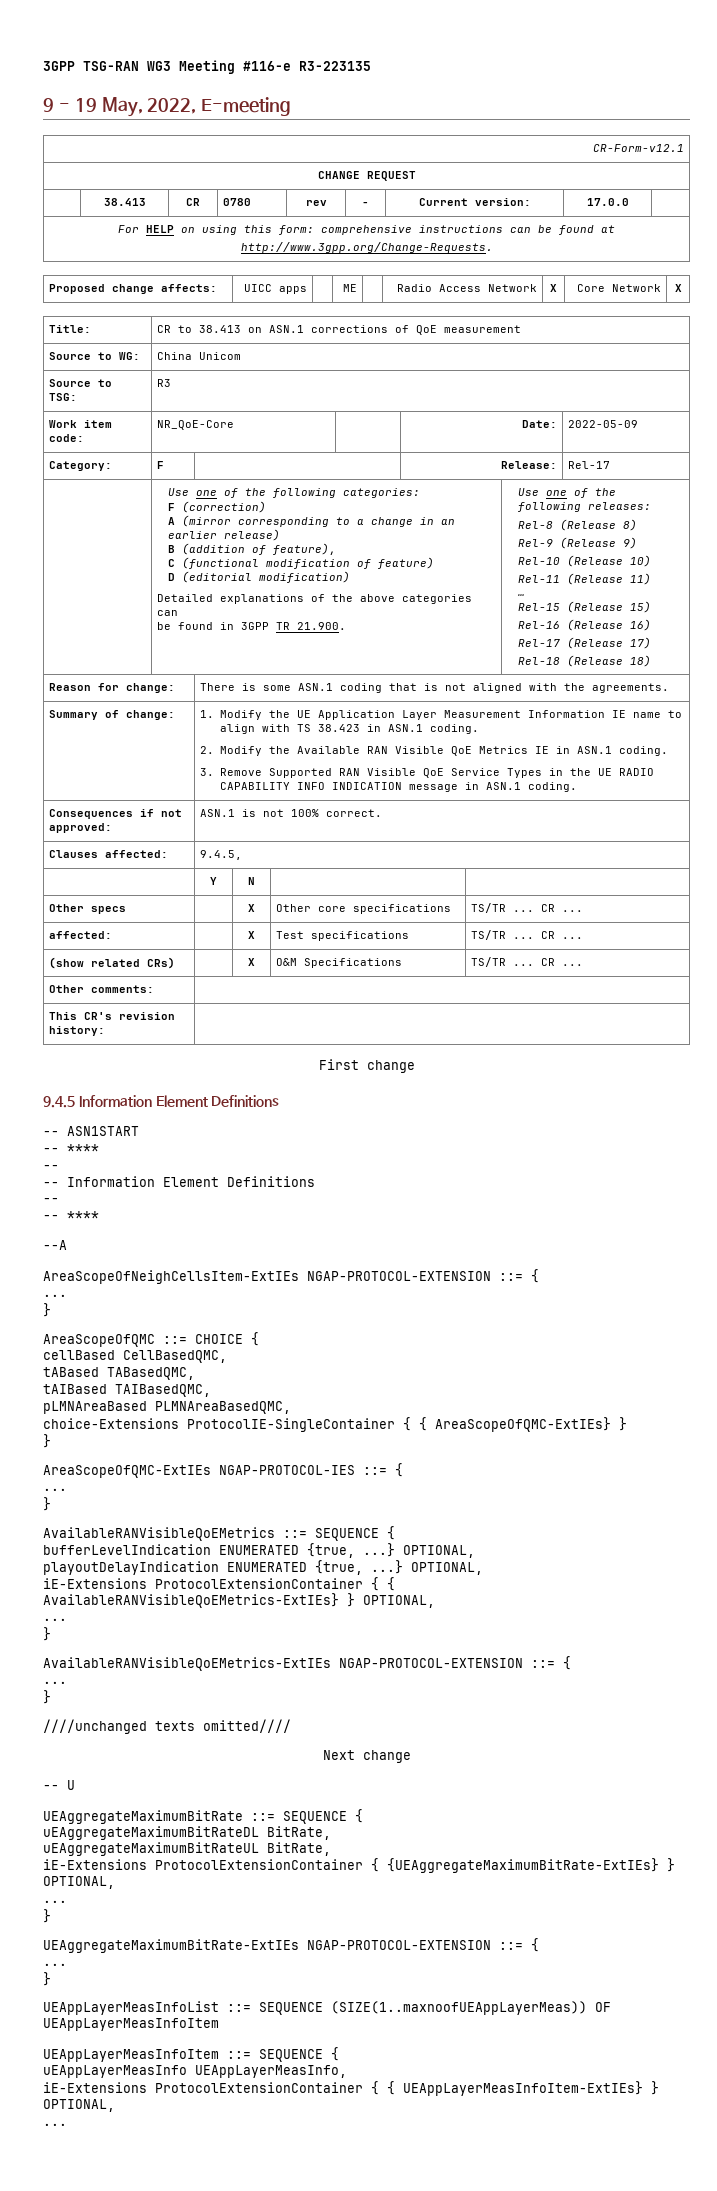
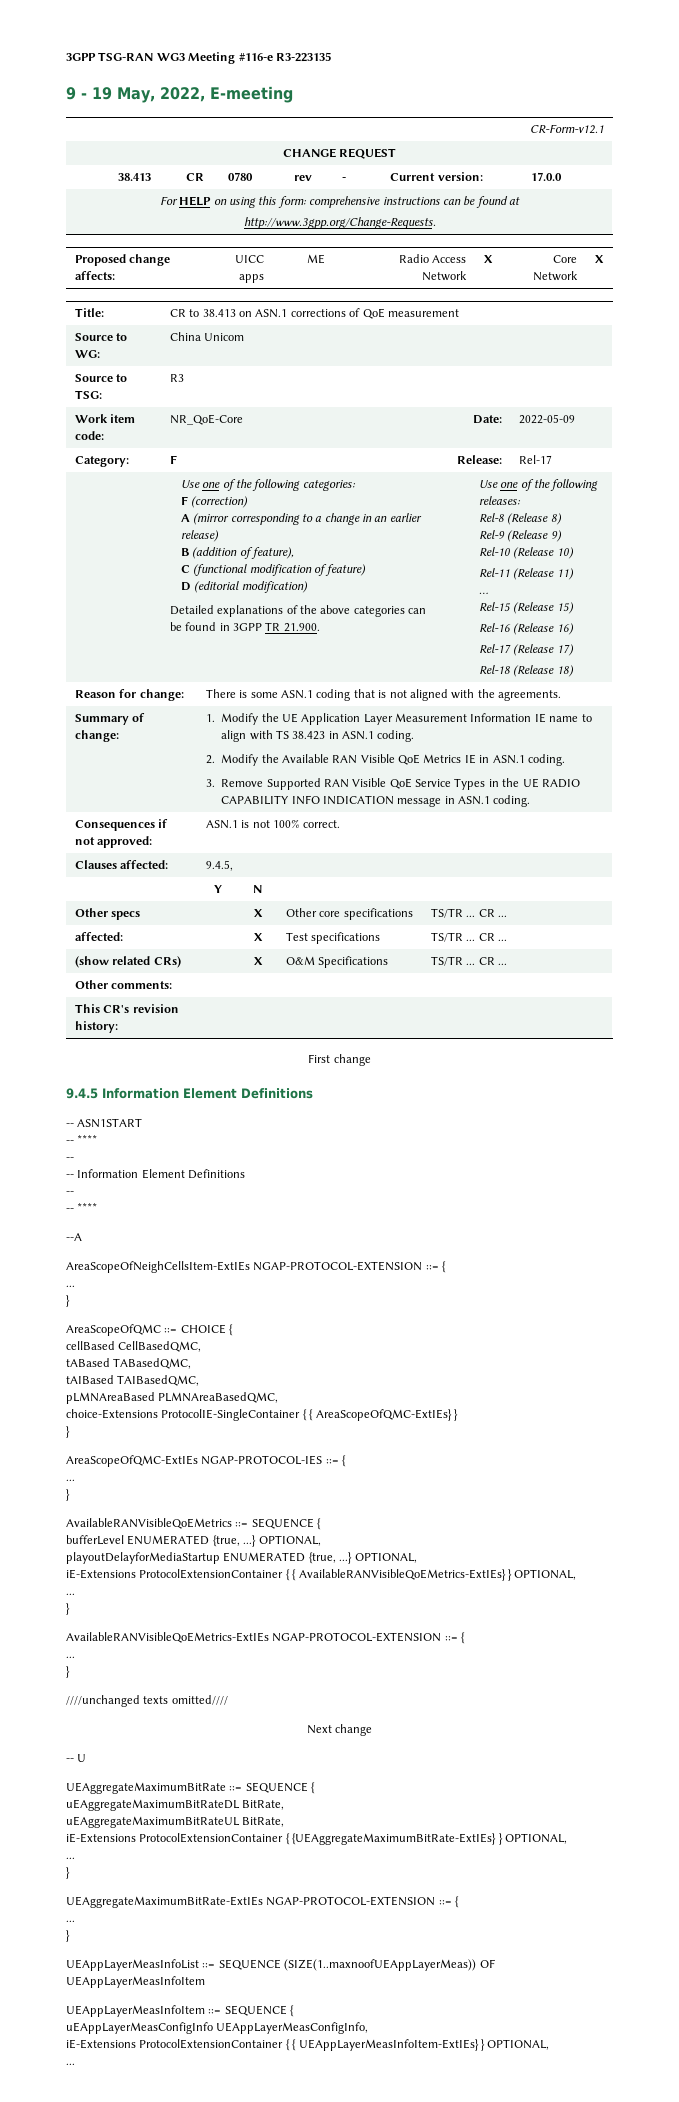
[43,1543,475,1558] [43,1561,219,1575] bufferLevelIndication ENUMERATED {true, ...} OPTIONAL, // playoutDelayIndication -> [66,1535,321,1547] [66,1552,220,1564] bufferLevel ENUMERATED {true, ...} OPTIONAL, // playoutDelayforMediaStartup
[43,2065,347,2078] uEAppLayerMeasInfo UEAppLayerMeasInfo, -> [66,2022,369,2034] uEAppLayerMeasConfigInfo UEAppLayerMeasConfigInfo,

